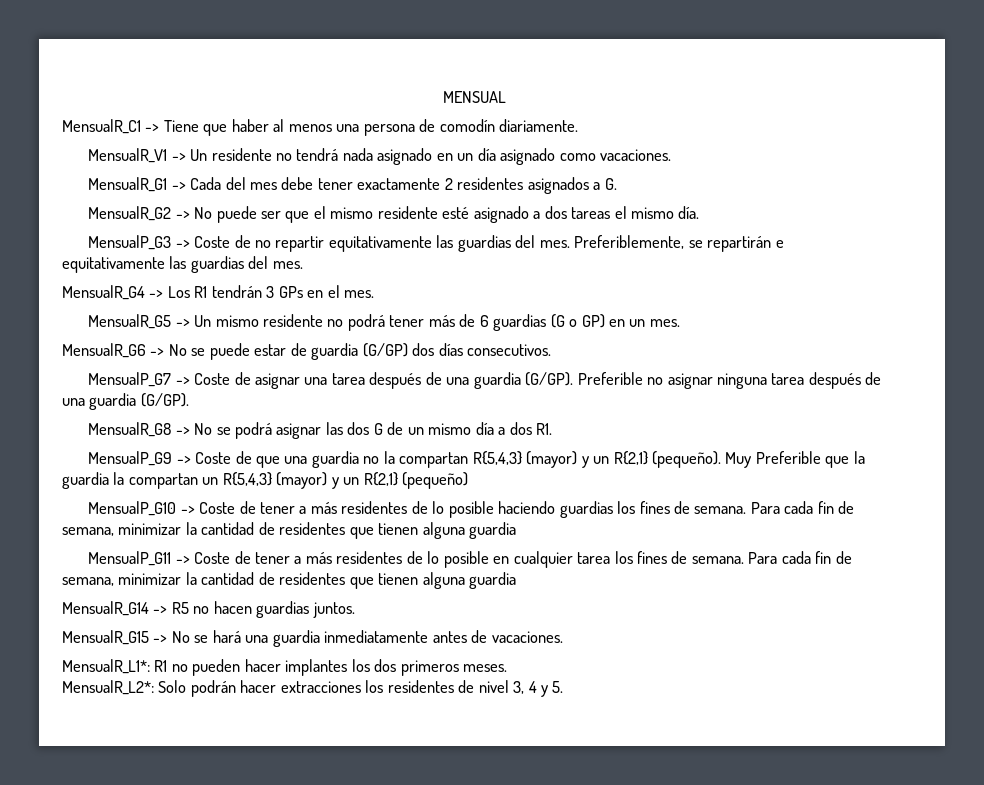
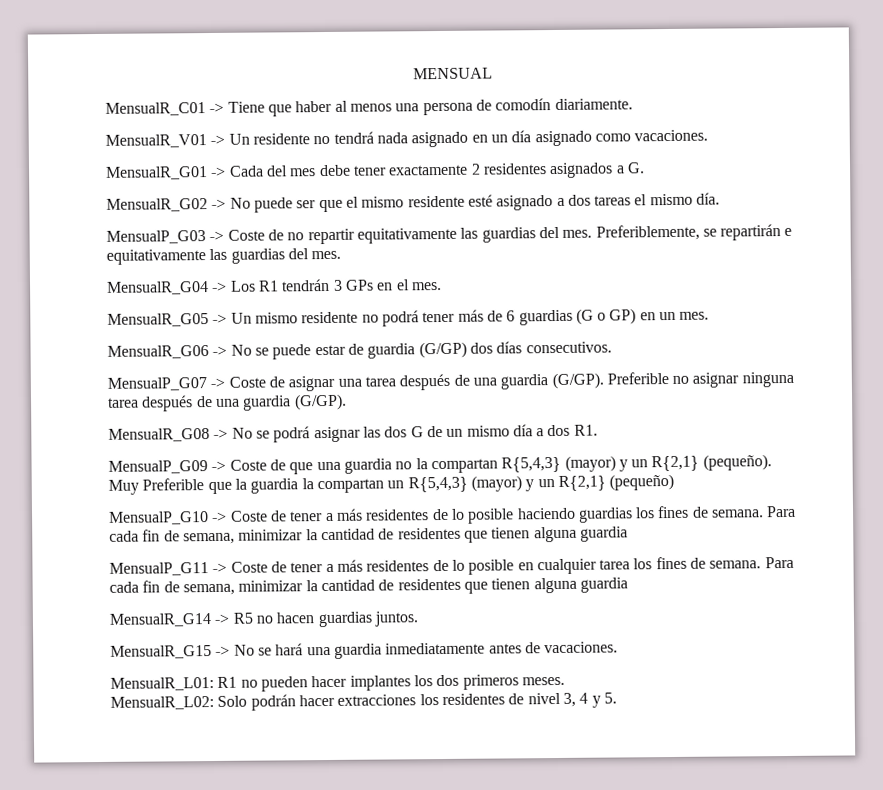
[62,119,141,134] MensualR_C1 -> [105,102,206,116] MensualR_C01
[88,148,168,163] MensualR_V1 -> [105,134,207,148] MensualR_V01
[88,177,168,192] MensualR_G1 -> [105,166,208,180] MensualR_G01
[88,206,172,221] MensualR_G2 -> [106,198,208,212] MensualR_G02
[88,235,172,250] MensualP_G3 -> [106,230,206,244] MensualP_G03
[62,285,145,300] MensualR_G4 -> [107,281,209,295] MensualR_G04
[88,314,172,329] MensualR_G5 -> [107,313,209,327] MensualR_G05
[62,343,146,358] MensualR_G6 -> [107,345,209,359] MensualR_G06
[88,372,172,387] MensualP_G7 -> [107,377,207,391] MensualP_G07
[88,422,172,437] MensualR_G8 -> [108,428,210,442] MensualR_G08
[88,451,173,466] MensualP_G9 -> [108,460,208,474] MensualP_G09
[62,659,150,674] MensualR_L1*: -> [110,677,214,691] MensualR_L01:
[62,680,154,695] MensualR_L2*: -> [110,696,214,710] MensualR_L02:

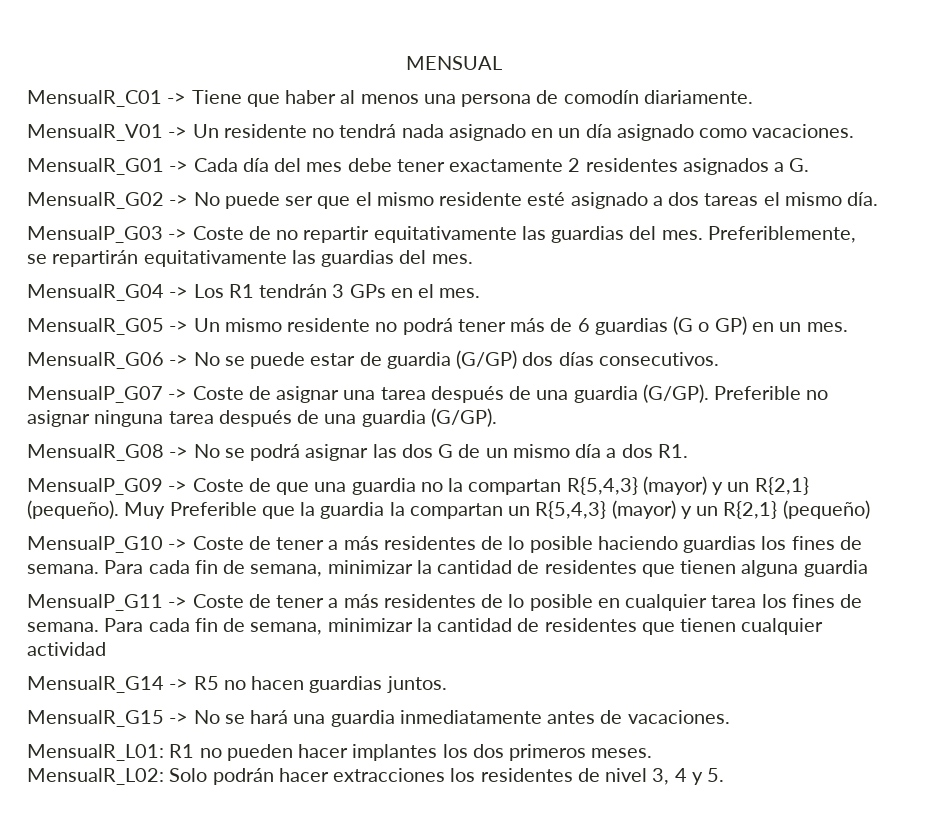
(264, 171) none -> [242,158,269,172] día
[784,227,793,236] e -> (139, 258) none
[533,577,628,594] alguna guardia -> [741,618,824,635] [27,642,106,656] cualquier actividad

